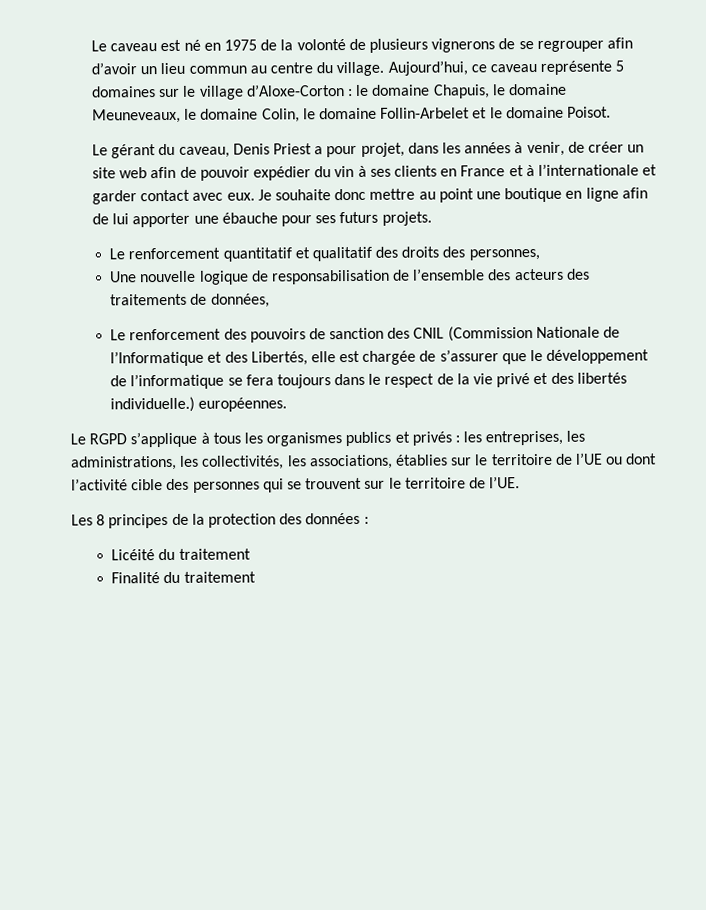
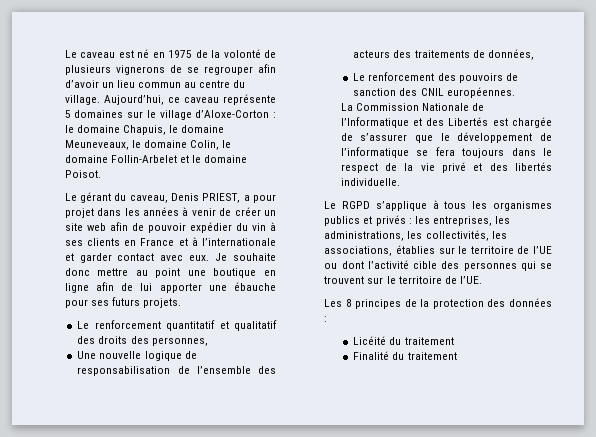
[273,143,313,155] Priest -> [202,193,241,203] PRIEST,
[360,142,405,157] projet, -> [64,208,94,218] projet
[526,141,565,157] venir, -> [191,208,216,216] venir
[447,326,533,342] (Commission -> [446,87,515,98] [340,103,419,111] européennes. // La Commission
[250,351,336,366] Libertés, elle -> [448,117,489,126] Libertés
[110,396,288,413] individuelle.) européennes. -> [340,178,400,186] individuelle.

